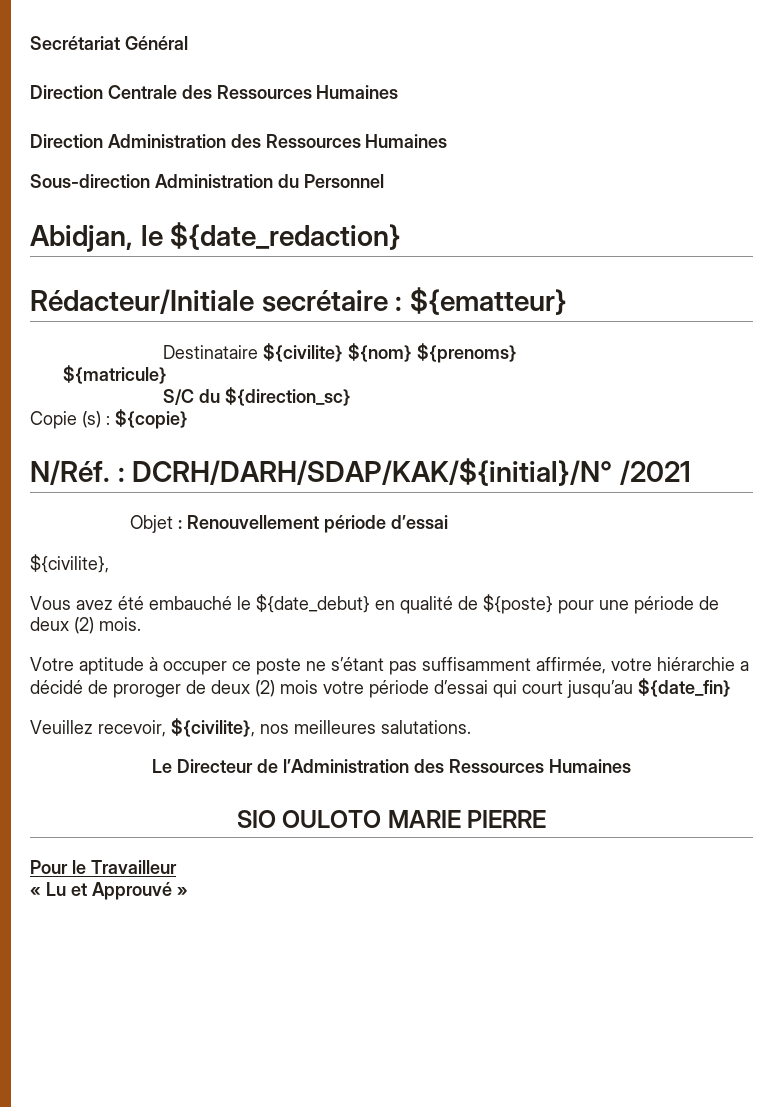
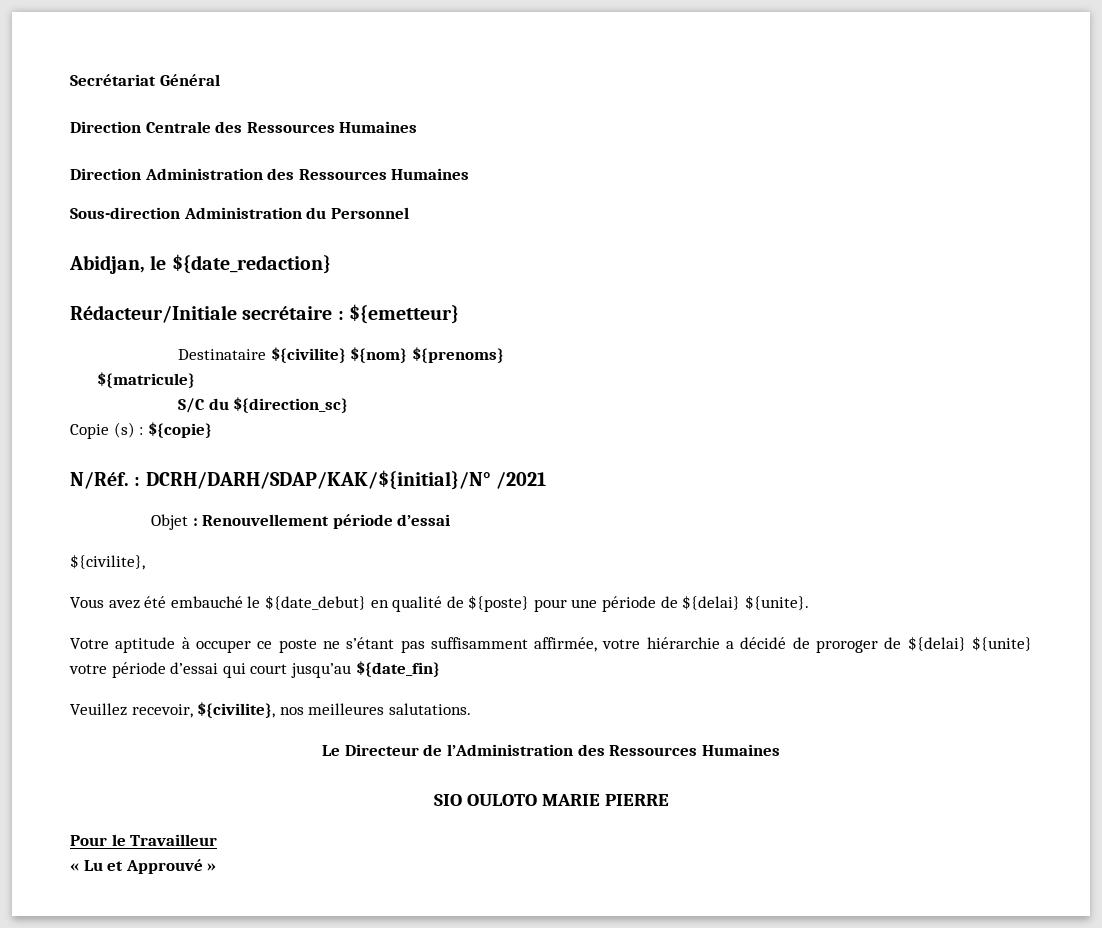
[409,287,567,315] ${ematteur} -> [348,304,459,324] ${emetteur}
[30,617,141,634] deux (2) mois. -> [682,595,809,610] ${delai} ${unite}.
[211,680,318,697] deux (2) mois -> [907,636,1032,651] ${delai} ${unite}

